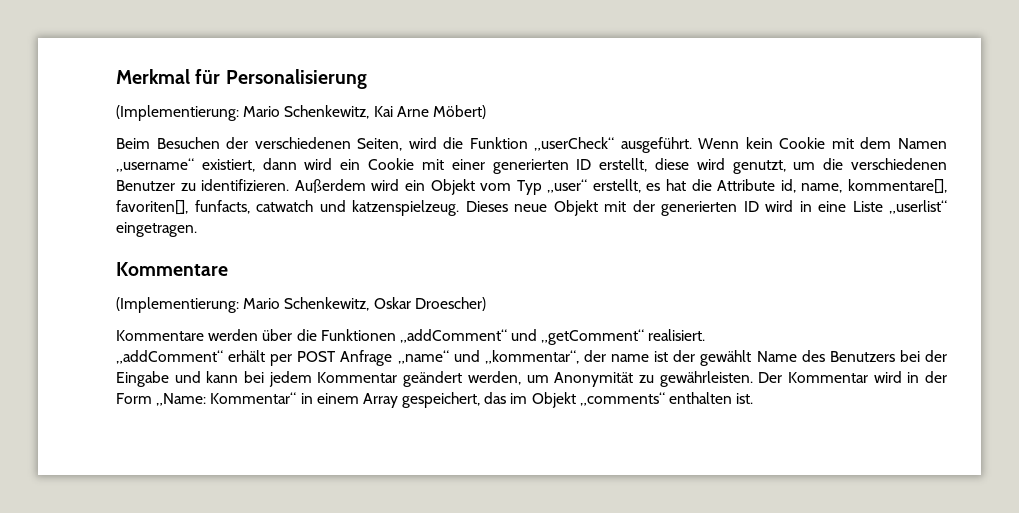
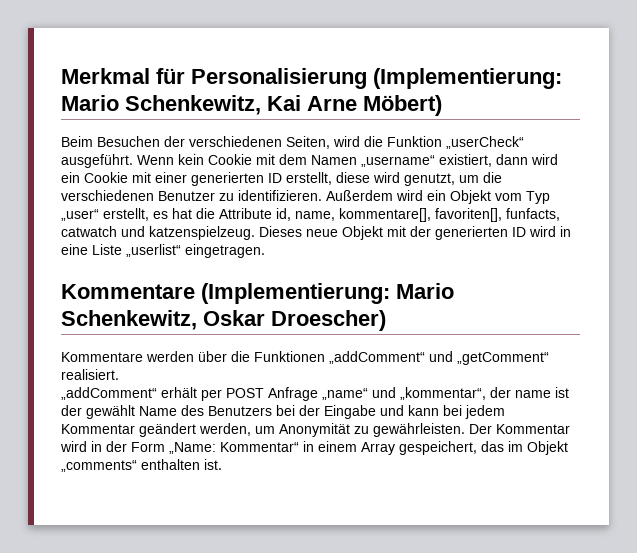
(367, 79) // -> (367, 78) none
(228, 269) // -> (195, 291) none

